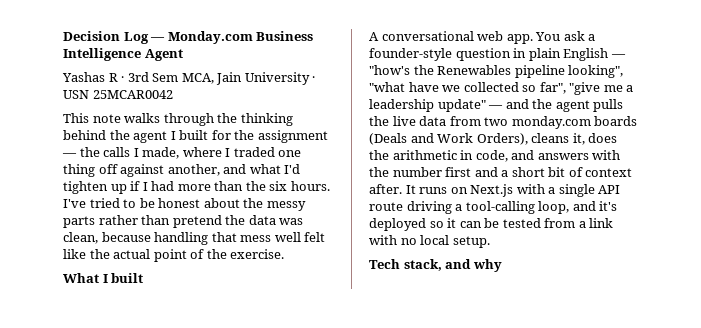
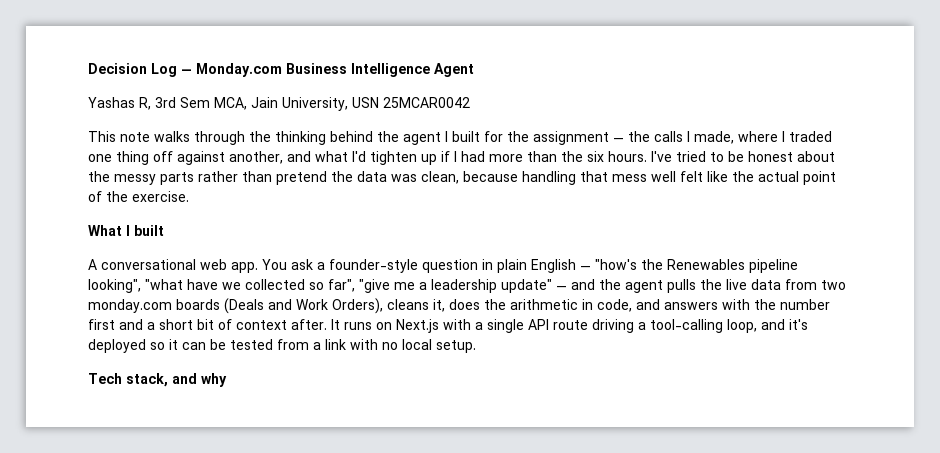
[108,73,125,82] R · -> [139,97,151,110] R,
[244,72,316,85] University · -> [282,97,348,111] University,

